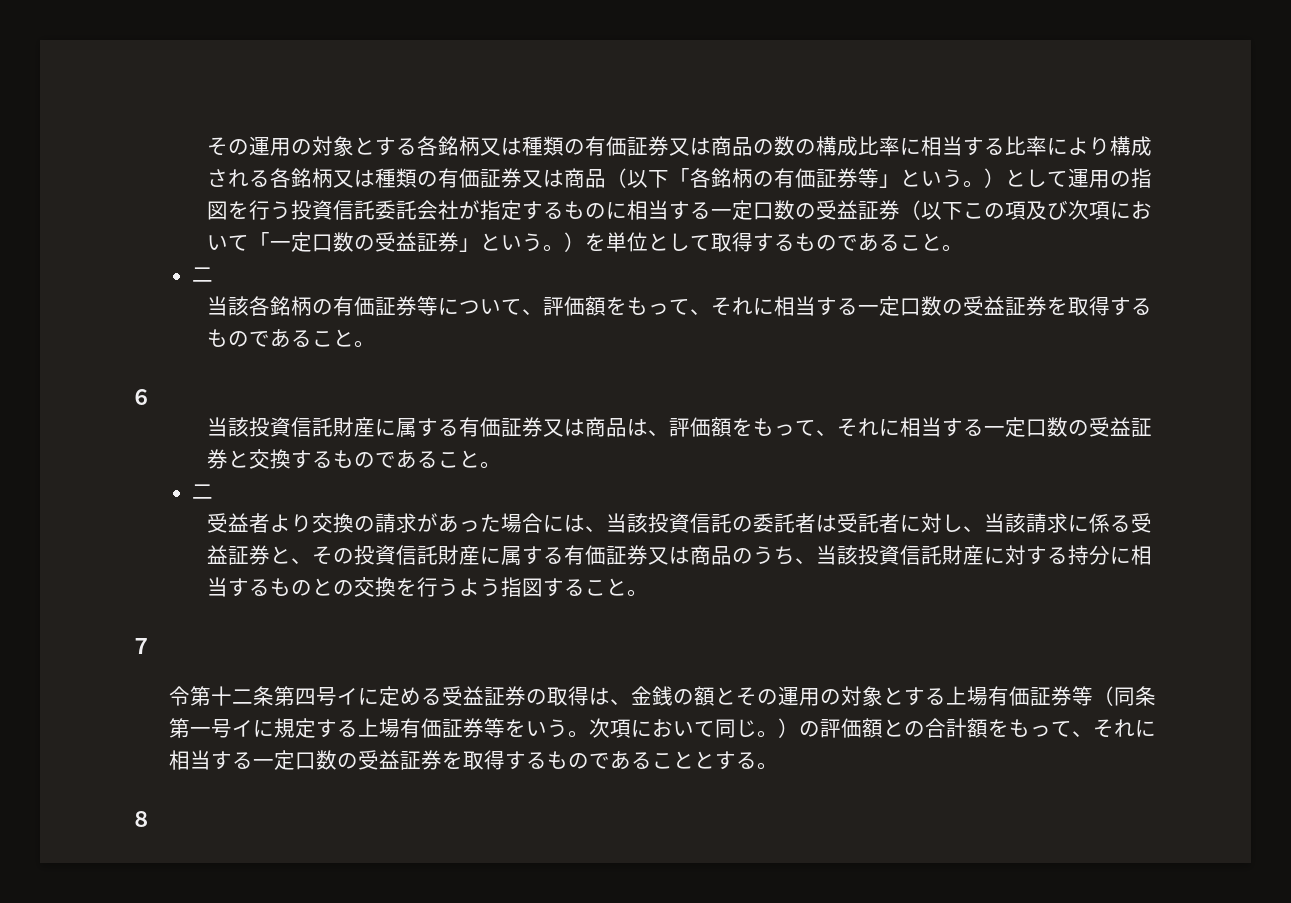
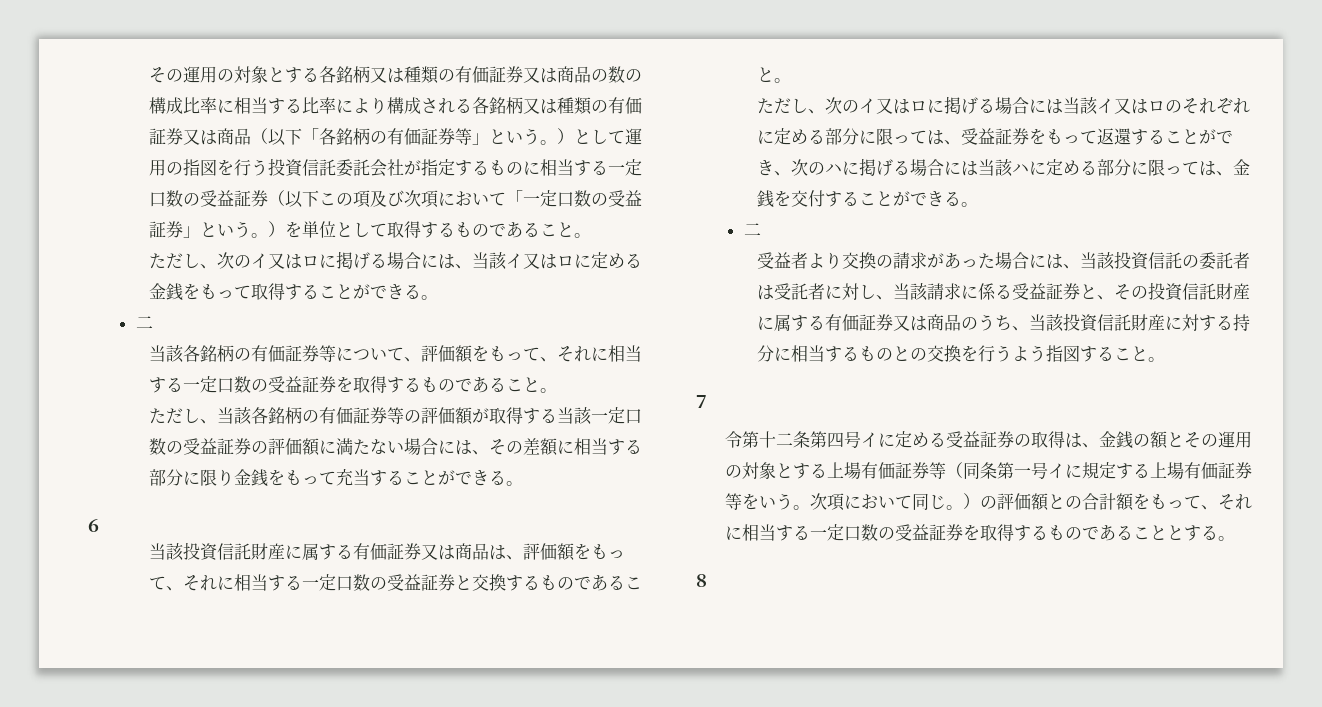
(964, 248) none -> [149,251,643,270] [149,283,439,301] // ただし、次のイ又はロに掲げる場合には、当該イ又はロに定める金銭をもって取得することができる。
(376, 344) none -> [149,407,643,425] [149,438,643,456] [149,468,524,487] // ただし、当該各銘柄の有価証券等の評価額が取得する当該一定口数の受益証券の評価額に満たない場合には、その差額に相当する部分に限り金銭をもって充当することができる。
(502, 465) none -> [757,96,1251,115] [757,128,1234,145] [757,158,1251,177] [757,190,979,208] // ただし、次のイ又はロに掲げる場合には当該イ又はロのそれぞれに定める部分に限っては、受益証券をもって返還することができ、次のハに掲げる場合には当該ハに定める部分に限っては、金銭を交付することができる。

